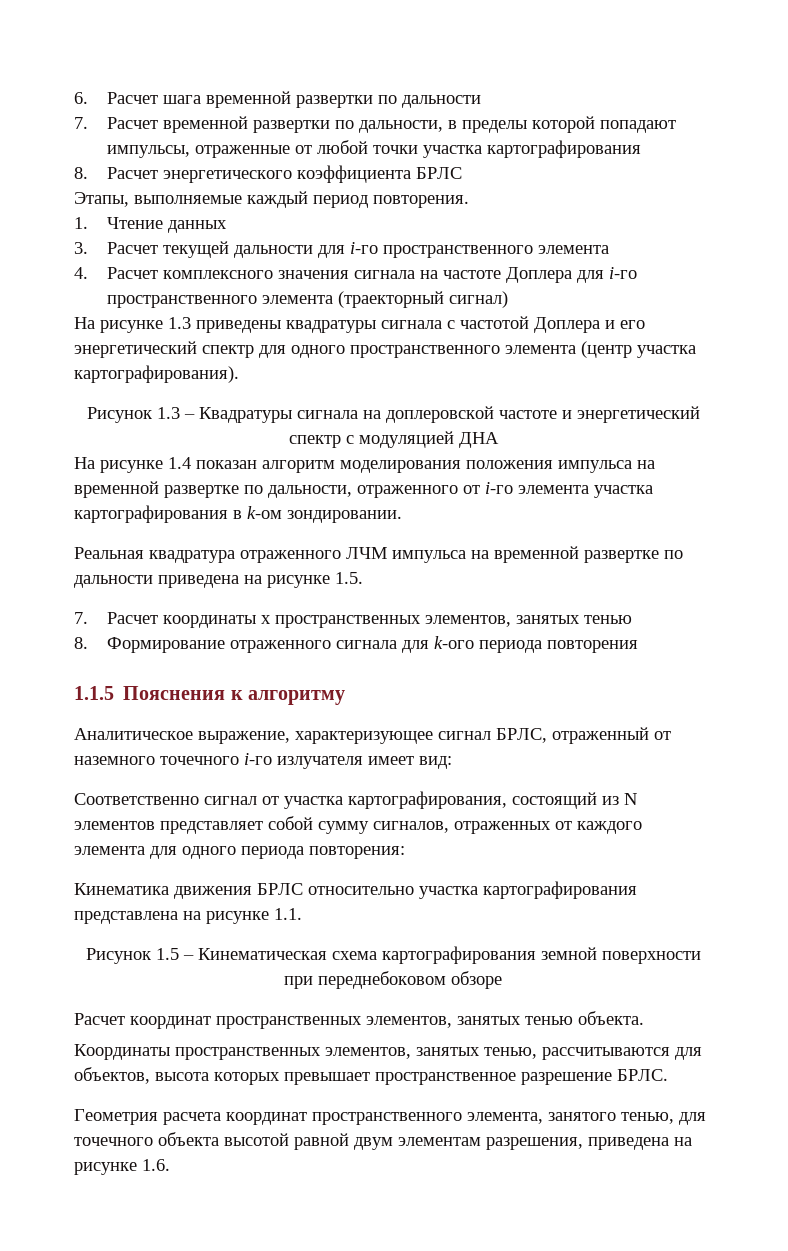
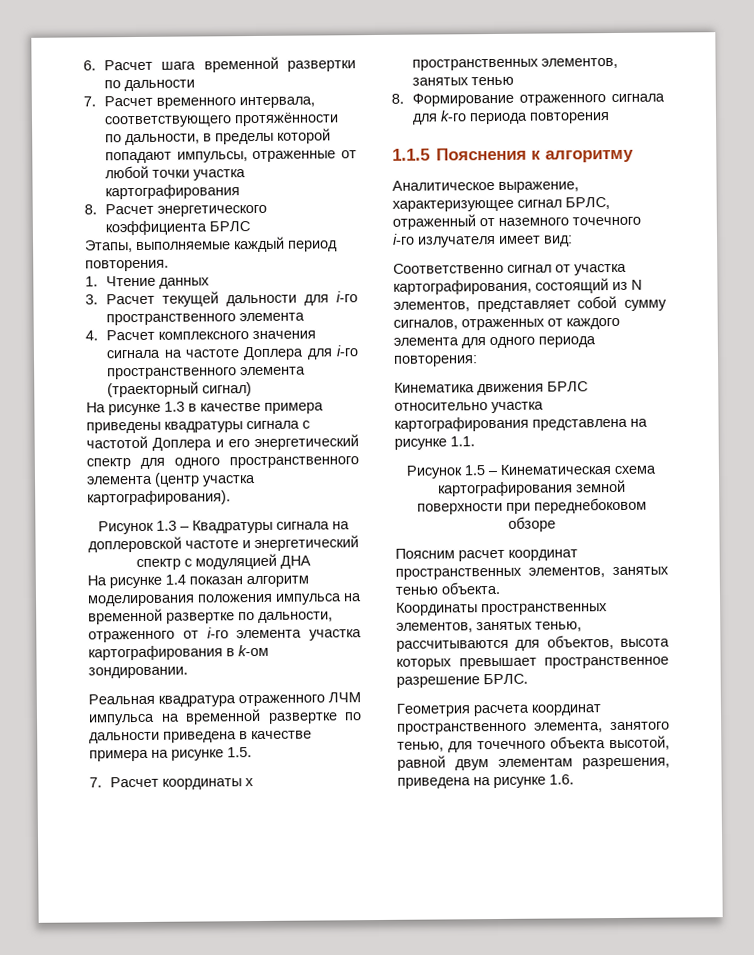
[162,116,330,133] временной развертки -> [156,96,316,109] [104,112,340,128] временного интервала, соответствующего протяжённости
(191, 323) none -> [188,402,324,414] в качестве примера
(239, 581) none -> [239,730,312,740] [89,749,149,762] в качестве примера
[433,636,474,649] k-ого -> [440,110,468,122] k-го
[74,821,155,830] элементов -> [393,301,470,312] элементов,
[74,1013,125,1025] Расчет -> [395,548,505,562] Поясним расчет
[224,1133,289,1146] высотой -> [609,735,670,751] высотой,

